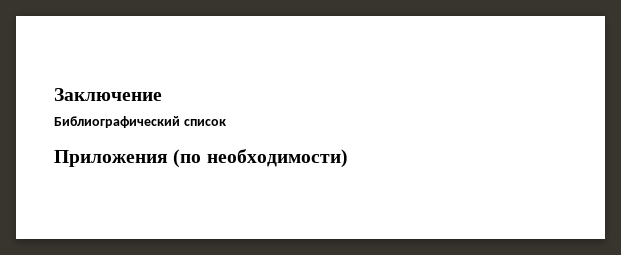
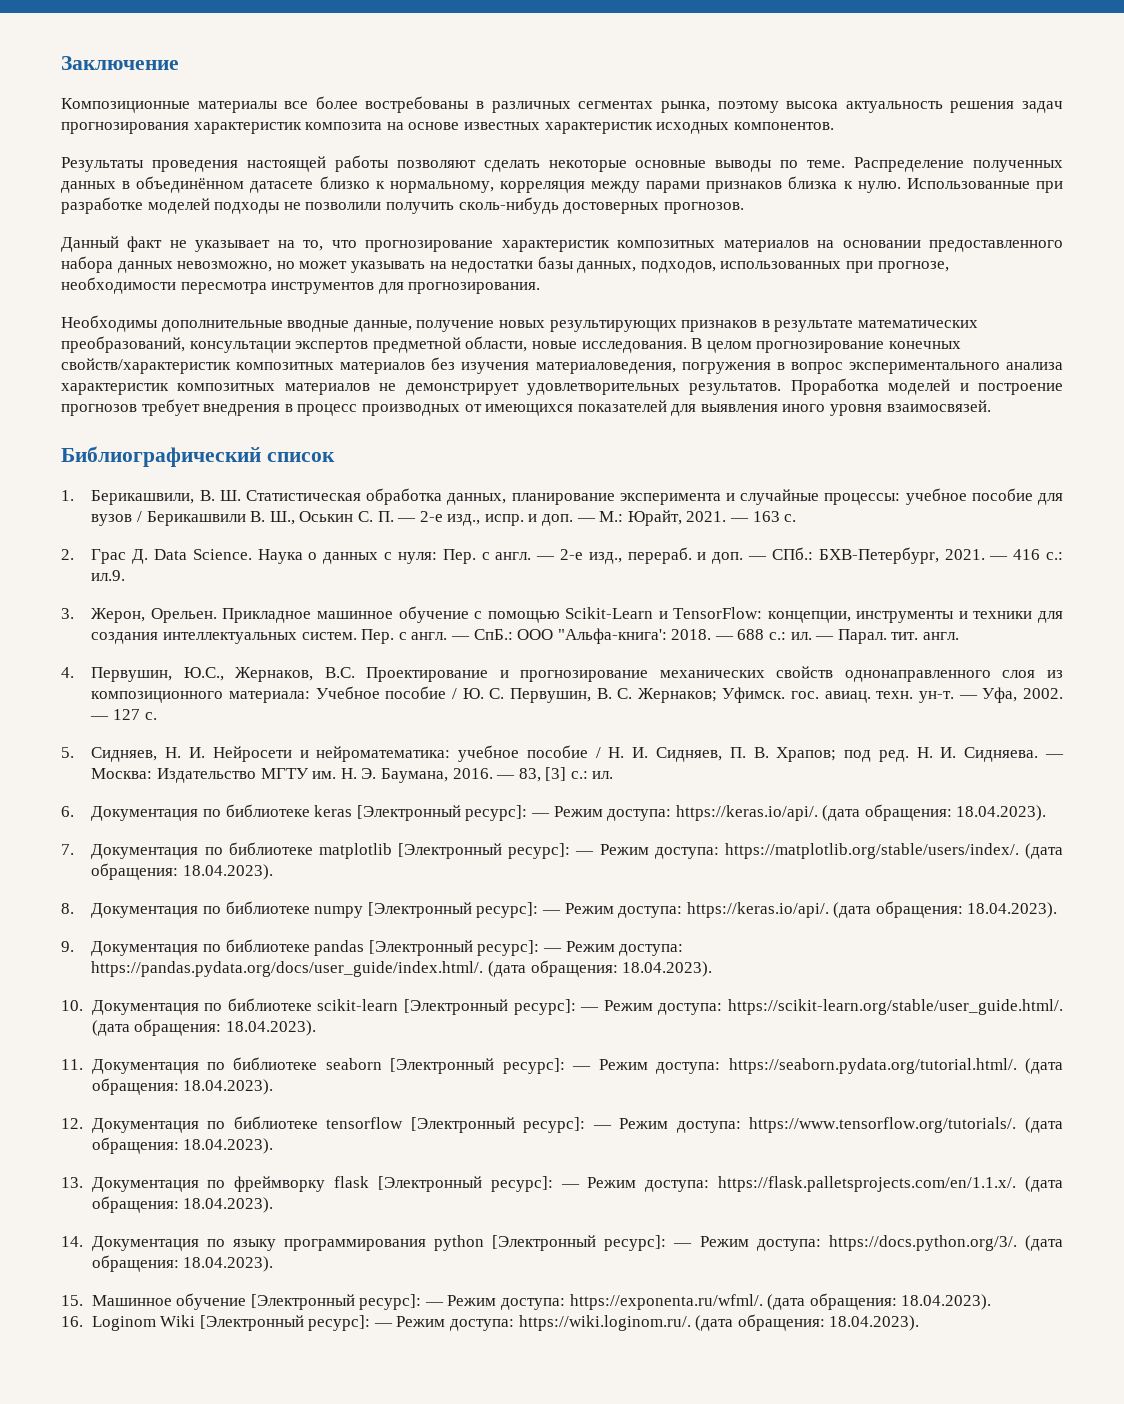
[54,116,226,128] [54,149,348,168] Библиографический список // Приложения (по необходимости) -> [61,96,1063,113] [61,122,834,134] [61,155,1063,172] [61,176,1063,193] [61,197,744,214] [61,236,1063,252] [61,256,949,273] [61,277,541,294] [61,315,978,332] [61,336,961,353] [61,357,1064,374] [61,378,1063,395] [61,399,991,416] [61,446,335,467] [61,488,1064,505] [91,510,797,526] [61,547,1064,564] [91,570,126,581] [61,606,1063,623] [91,628,959,644] [61,666,1063,682] [91,686,1064,703] [90,709,157,720] [61,745,1064,762] [91,767,614,783] [61,804,1047,821] [61,842,1063,859] [91,863,273,880] [61,901,1058,918] [61,939,684,956] [91,960,713,977] [61,998,1063,1015] [91,1019,316,1036] [61,1057,1063,1074] [91,1078,274,1095] [61,1116,1063,1133] [91,1137,274,1154] [61,1176,1064,1192] [91,1196,274,1213] [61,1235,1063,1251] [91,1255,274,1272] [61,1293,992,1310] [61,1314,920,1331] Композиционные материалы все более востребованы в различных сегментах рынка, поэтому высока актуальность решения задач прогнозирования характеристик композита на основе известных характеристик исходных компонентов. // Результаты проведения настоящей работы позволяют сделать некоторые основные выводы по теме. Распределение полученных данных в объединённом датасете близко к нормальному, корреляция между парами признаков близка к нулю. Использованные при разработке моделей подходы не позволили получить сколь-нибудь достоверных прогнозов. // Данный факт не указывает на то, что прогнозирование характеристик композитных материалов на основании предоставленного набора данных невозможно, но может указывать на недостатки базы данных, подходов, использованных при прогнозе, необходимости пересмотра инструментов для прогнозирования. // Необходимы дополнительные вводные данные, получение новых результирующих признаков в результате математических преобразований, консультации экспертов предметной области, новые исследования. В целом прогнозирование конечных свойств/характеристик композитных материалов без изучения материаловедения, погружения в вопрос экспериментального анализа характеристик композитных материалов не демонстрирует удовлетворительных результатов. Проработка моделей и построение прогнозов требует внедрения в процесс производных от имеющихся показателей для выявления иного уровня взаимосвязей. // Библиографический список // 1. Берикашвили, В. Ш. Статистическая обработка данных, планирование эксперимента и случайные процессы: учебное пособие для вузов / Берикашвили В. Ш., Оськин С. П. — 2-е изд., испр. и доп. — М.: Юрайт, 2021. — 163 с. // 2. Грас Д. Data Science. Наука о данных с нуля: Пер. с англ. — 2-е изд., перераб. и доп. — СПб.: БХВ-Петербурr, 2021. — 416 с.: ил.9. // 3. Жерон, Орельен. Прикладное машинное обучение с помощью Scikit-Learn и TensorFlow: концепции, инструменты и техники для создания интеллектуальных систем. Пер. с англ. — СпБ.: ООО "Альфа-книга': 2018. — 688 с.: ил. — Парал. тит. англ. // 4. Первушин, Ю.С., Жернаков, В.С. Проектирование и прогнозирование механических свойств однонаправленного слоя из композиционного материала: Учебное пособие / Ю. С. Первушин, В. С. Жернаков; Уфимск. гос. авиац. техн. ун-т. — Уфа, 2002. — 127 с. // 5. Сидняев, Н. И. Нейросети и нейроматематика: учебное пособие / Н. И. Сидняев, П. В. Храпов; под ред. Н. И. Сидняева. — Москва: Издательство МГТУ им. Н. Э. Баумана, 2016. — 83, [3] с.: ил. // 6. Документация по библиотеке keras [Электронный ресурс]: — Режим доступа: https://keras.io/api/. (дата обращения: 18.04.2023). // 7. Документация по библиотеке matplotlib [Электронный ресурс]: — Режим доступа: https://matplotlib.org/stable/users/index/. (дата обращения: 18.04.2023). // 8. Документация по библиотеке numpy [Электронный ресурс]: — Режим доступа: https://keras.io/api/. (дата обращения: 18.04.2023). // 9. Документация по библиотеке pandas [Электронный ресурс]: — Режим доступа: https://pandas.pydata.org/docs/user_guide/index.html/. (дата обращения: 18.04.2023). // 10. Документация по библиотеке scikit-learn [Электронный ресурс]: — Режим доступа: https://scikit-learn.org/stable/user_guide.html/. (дата обращения: 18.04.2023). // 11. Документация по библиотеке seaborn [Электронный ресурс]: — Режим доступа: https://seaborn.pydata.org/tutorial.html/. (дата обращения: 18.04.2023). // 12. Документация по библиотеке tensorflow [Электронный ресурс]: — Режим доступа: https://www.tensorflow.org/tutorials/. (дата обращения: 18.04.2023). // 13. Документация по фреймворку flask [Электронный ресурс]: — Режим доступа: https://flask.palletsprojects.com/en/1.1.x/. (дата обращения: 18.04.2023). // 14. Документация по языку программирования python [Электронный ресурс]: — Режим доступа: https://docs.python.org/3/. (дата обращения: 18.04.2023). // 15. Машинное обучение [Электронный ресурс]: — Режим доступа: https://exponenta.ru/wfml/. (дата обращения: 18.04.2023). // 16. Loginom Wiki [Электронный ресурс]: — Режим доступа: https://wiki.loginom.ru/. (дата обращения: 18.04.2023).

